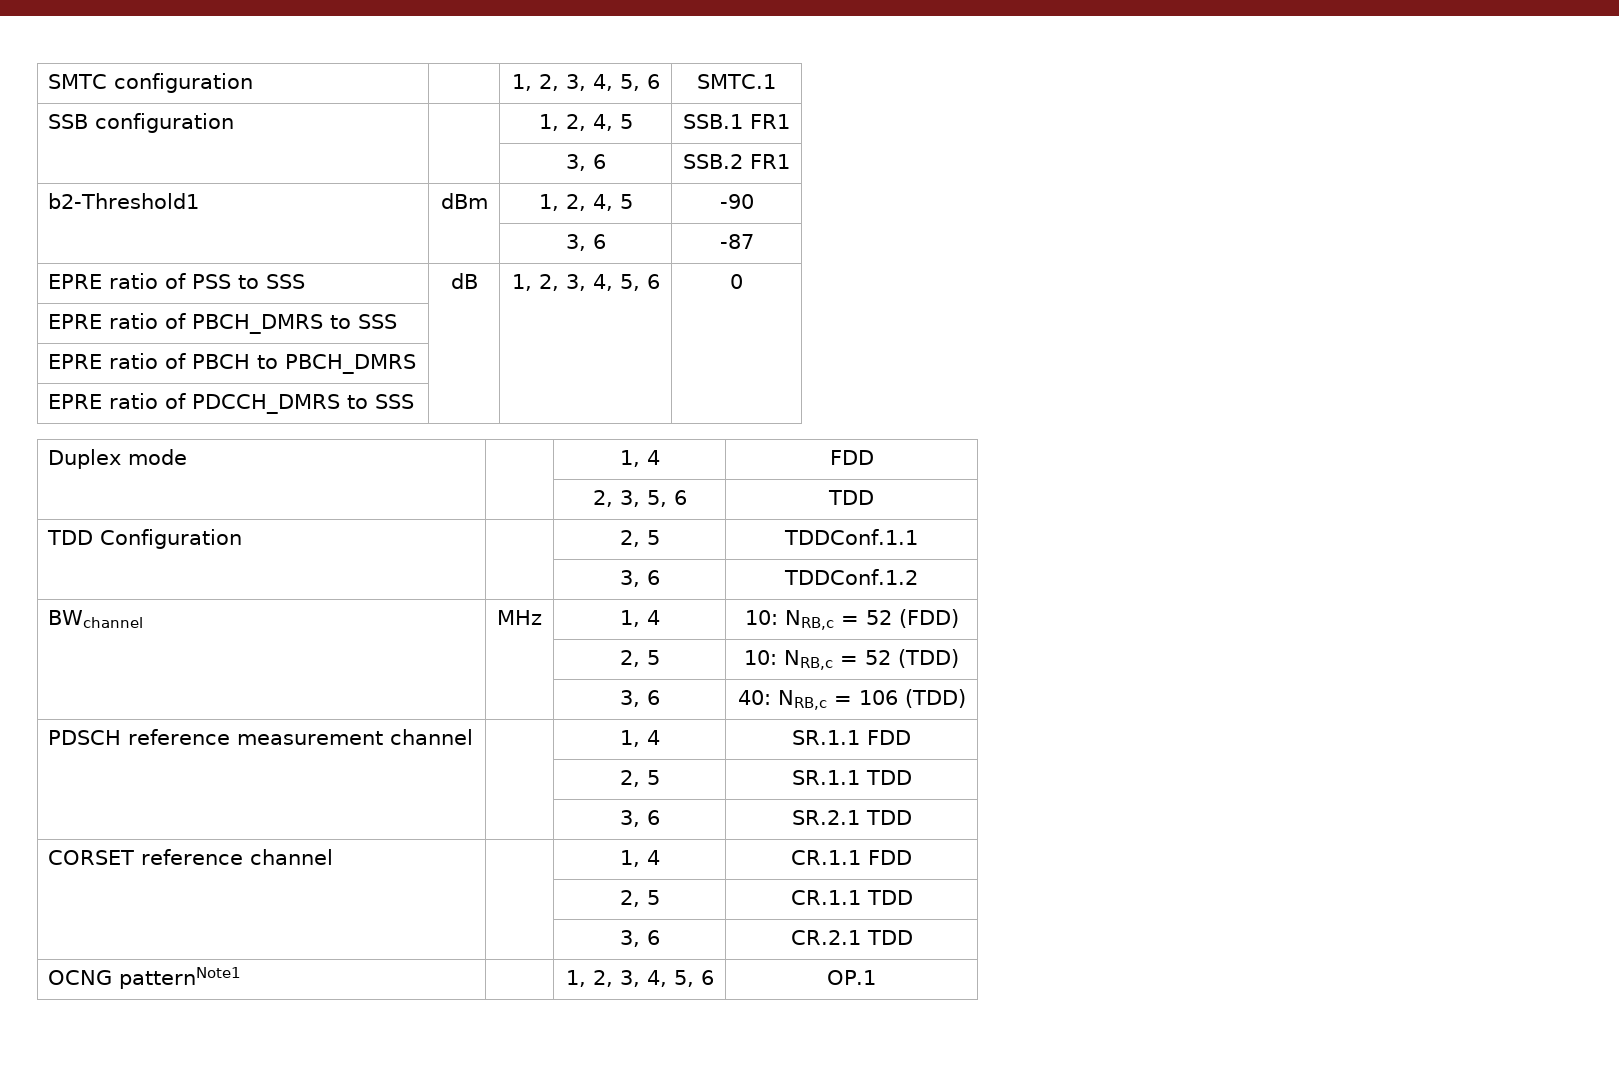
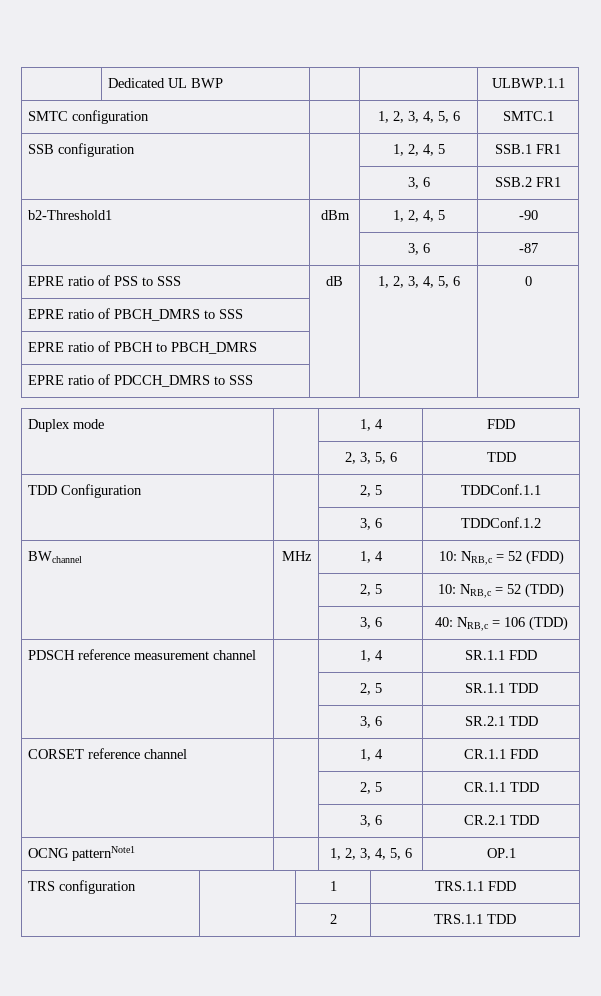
(48, 81) none -> [107,78,223,88] [491,78,565,88] | Dedicated UL BWP | | | ULBWP.1.1 //
(877, 977) none -> [27,880,136,894] [329,881,337,891] [434,881,516,891] [329,914,337,924] [433,914,516,924] // TRS configuration | | 1 | TRS.1.1 FDD // | | 2 | TRS.1.1 TDD

